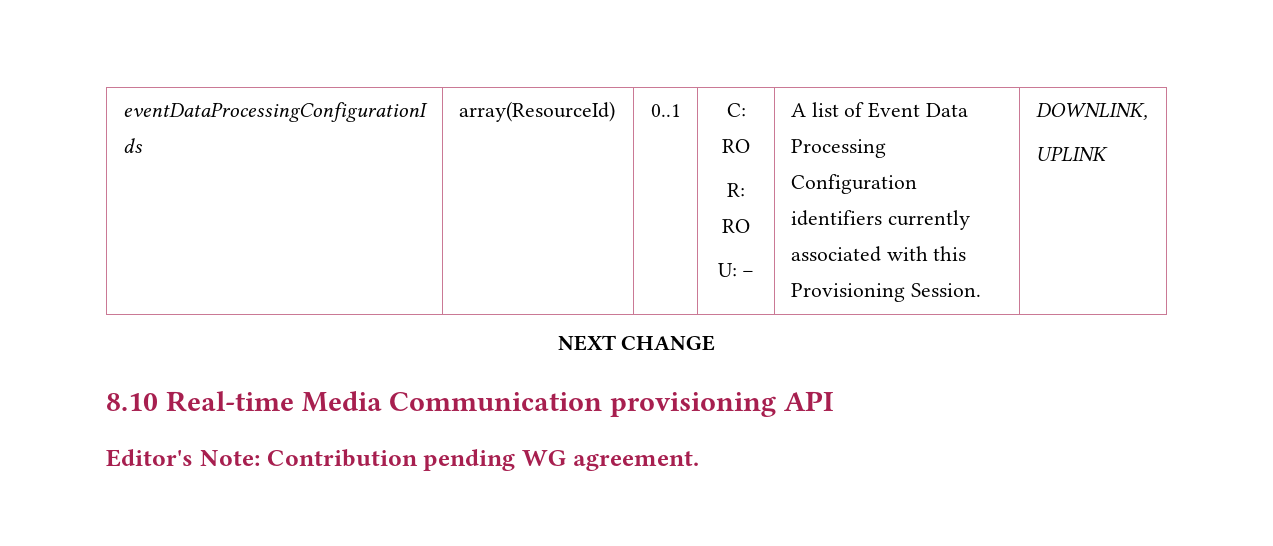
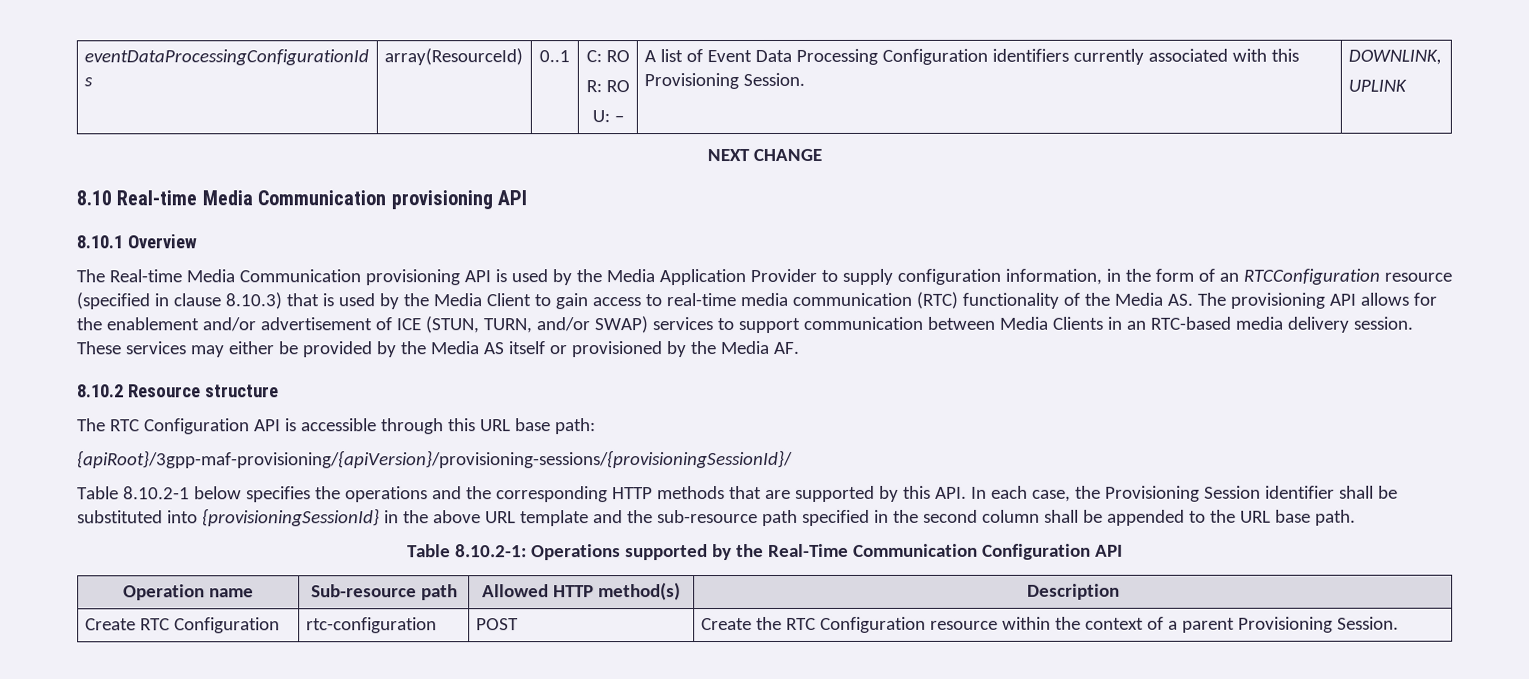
[106,449,699,471] Editor's Note: Contribution pending WG agreement. -> [76,234,197,249] [76,268,1452,286] [76,291,1437,310] [76,316,1413,334] [77,340,800,358] [77,384,279,398] [77,418,596,435] [77,449,793,469] [77,485,1398,503] [77,508,1356,527] [407,543,1123,561] [123,584,254,601] [310,584,458,601] [482,582,681,601] [1026,583,1120,600] [84,617,280,634] [305,617,437,634] [475,618,519,631] [700,616,1399,633] 8.10.1 Overview // The Real-time Media Communication provisioning API is used by the Media Application Provider to supply configuration information, in the form of an RTCConfiguration resource (specified in clause 8.10.3) that is used by the Media Client to gain access to real-time media communication (RTC) functionality of the Media AS. The provisioning API allows for the enablement and/or advertisement of ICE (STUN, TURN, and/or SWAP) services to support communication between Media Clients in an RTC-based media delivery session. These services may either be provided by the Media AS itself or provisioned by the Media AF. // 8.10.2 Resource structure // The RTC Configuration API is accessible through this URL base path: // {apiRoot}/3gpp-maf-provisioning/{apiVersion}/provisioning-sessions/{provisioningSessionId}/ // Table 8.10.2-1 below specifies the operations and the corresponding HTTP methods that are supported by this API. In each case, the Provisioning Session identifier shall be substituted into {provisioningSessionId} in the above URL template and the sub-resource path specified in the second column shall be appended to the URL base path. // Table 8.10.2-1: Operations supported by the Real-Time Communication Configuration API // Operation name | Sub-resource path | Allowed HTTP method(s) | Description // Create RTC Configuration | rtc-configuration | POST | Create the RTC Configuration resource within the context of a parent Provisioning Session.

